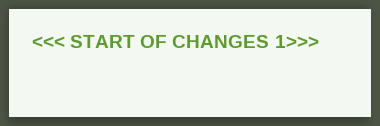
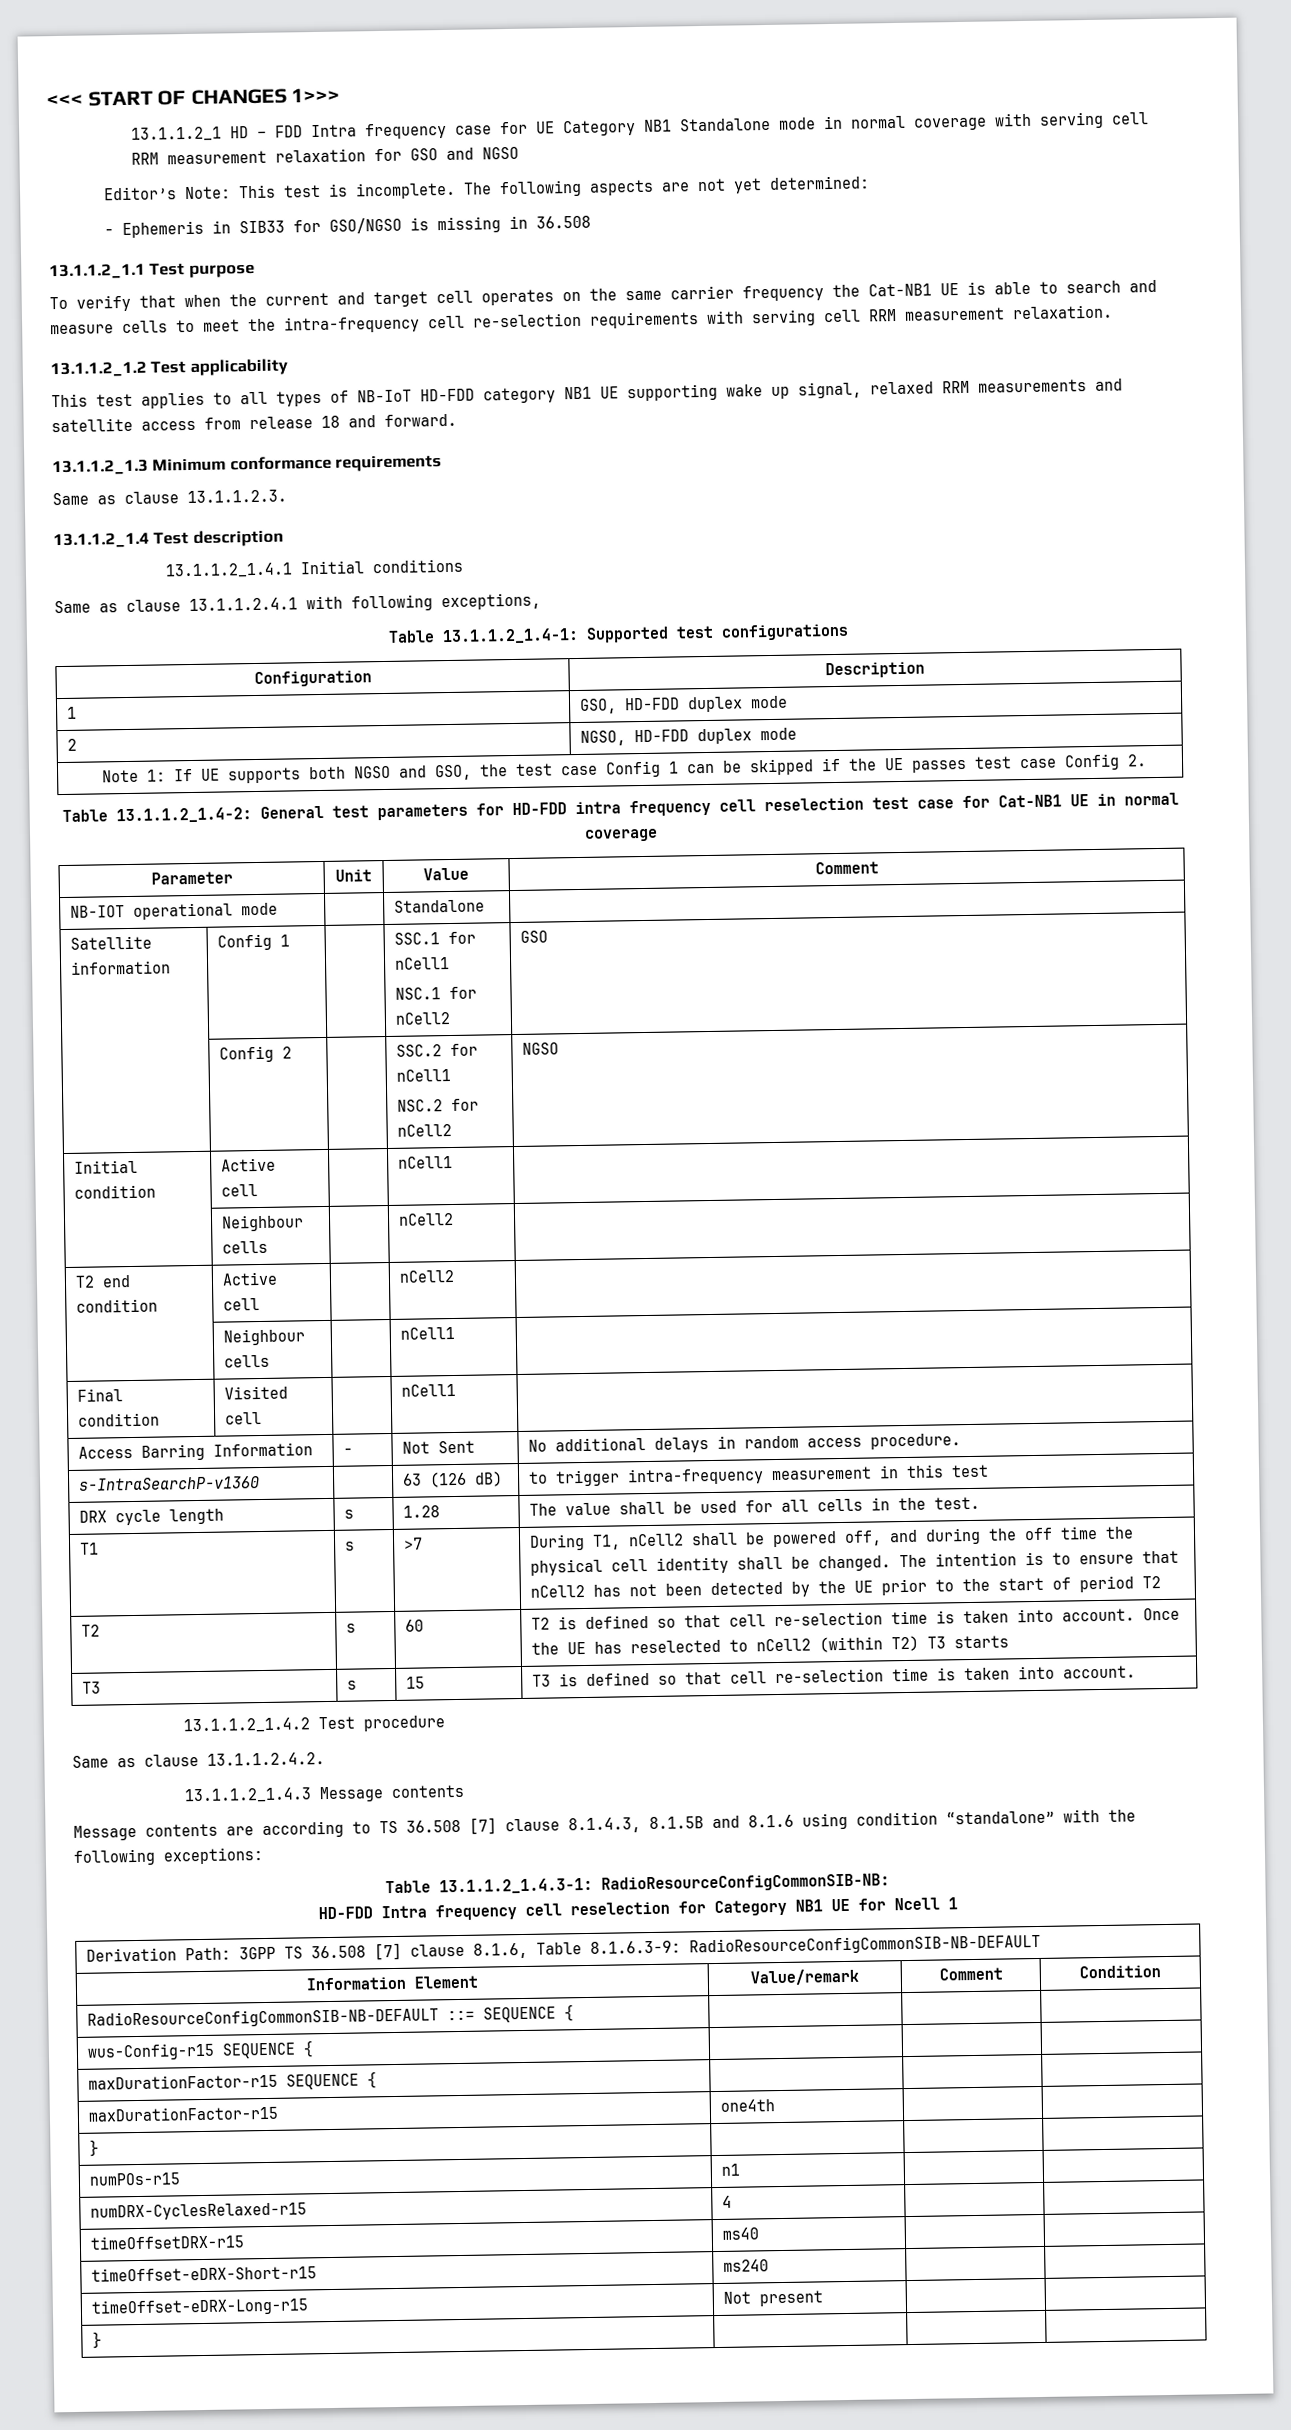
(319, 41) none -> [131,111,1150,142] [131,146,520,165] [103,175,871,201] [104,215,592,239] [49,263,255,280] [49,279,1157,312] [50,304,1113,335] [50,358,288,378] [51,378,1123,409] [51,413,457,433] [52,455,443,476] [52,489,287,506] [53,529,284,549] [165,558,464,579] [54,592,541,614] [387,623,849,645] [253,670,372,688] [825,661,925,679] [66,706,77,719] [578,695,788,714] [66,738,77,751] [579,727,797,746] [101,753,1147,784] [62,792,1179,824] [585,828,658,842] [150,871,233,885] [335,869,372,882] [423,867,469,881] [814,861,879,875] [69,902,278,920] [393,899,485,913] [69,935,152,950] [69,960,171,975] [216,933,290,951] [393,931,476,945] [393,957,450,970] [394,986,477,1000] [394,1012,451,1025] [519,930,548,943] [218,1045,292,1063] [395,1043,478,1057] [395,1069,451,1082] [396,1098,479,1112] [396,1124,452,1137] [521,1042,559,1055] [73,1159,138,1174] [73,1184,156,1199] [220,1157,276,1172] [220,1184,258,1197] [397,1155,453,1169] [220,1214,304,1232] [221,1240,268,1254] [397,1212,454,1226] [74,1275,131,1288] [75,1298,158,1313] [221,1271,278,1286] [222,1298,260,1311] [398,1269,455,1283] [222,1328,305,1346] [223,1354,270,1368] [399,1326,455,1340] [76,1388,123,1402] [77,1412,160,1427] [223,1385,288,1400] [224,1411,262,1425] [400,1383,456,1397] [77,1442,313,1461] [342,1447,353,1455] [401,1440,475,1454] [527,1433,961,1453] [78,1476,260,1491] [401,1471,503,1488] [527,1464,989,1487] [78,1508,224,1526] [343,1509,354,1519] [402,1505,440,1518] [528,1496,980,1516] [79,1542,99,1555] [344,1541,355,1551] [402,1537,423,1550] [528,1526,1134,1551] [529,1550,1179,1576] [529,1575,1161,1598] [80,1624,100,1637] [345,1623,356,1633] [404,1619,424,1632] [530,1607,1180,1630] [530,1635,1009,1655] [81,1681,101,1694] [346,1680,357,1690] [405,1676,425,1689] [531,1665,1136,1687] [183,1715,446,1734] [72,1752,325,1768] [184,1784,466,1804] [73,1809,1136,1841] [73,1847,264,1866] [385,1873,890,1895] [317,1897,958,1921] [85,1933,1041,1962] [306,1975,478,1991] [750,1968,859,1986] [938,1967,1003,1981] [1079,1965,1161,1979] [86,2004,574,2029] [86,2040,314,2061] [87,2071,377,2090] [87,2105,278,2122] [719,2099,775,2112] [88,2139,99,2157] [88,2172,181,2186] [720,2163,740,2176] [89,2202,307,2221] [721,2195,732,2208] [89,2234,244,2250] [721,2227,759,2240] [90,2265,317,2282] [722,2259,769,2272] [90,2297,309,2317] [722,2290,823,2307] [91,2331,102,2349] // 13.1.1.2_1 HD – FDD Intra frequency case for UE Category NB1 Standalone mode in normal coverage with serving cell RRM measurement relaxation for GSO and NGSO // Editor’s Note: This test is incomplete. The following aspects are not yet determined: // - Ephemeris in SIB33 for GSO/NGSO is missing in 36.508 // 13.1.1.2_1.1 Test purpose // To verify that when the current and target cell operates on the same carrier frequency the Cat-NB1 UE is able to search and measure cells to meet the intra-frequency cell re-selection requirements with serving cell RRM measurement relaxation. // 13.1.1.2_1.2 Test applicability // This test applies to all types of NB-IoT HD-FDD category NB1 UE supporting wake up signal, relaxed RRM measurements and satellite access from release 18 and forward. // 13.1.1.2_1.3 Minimum conformance requirements // Same as clause 13.1.1.2.3. // 13.1.1.2_1.4 Test description // 13.1.1.2_1.4.1 Initial conditions // Same as clause 13.1.1.2.4.1 with following exceptions, // Table 13.1.1.2_1.4-1: Supported test configurations // Configuration | Description // 1 | GSO, HD-FDD duplex mode // 2 | NGSO, HD-FDD duplex mode // Note 1: If UE supports both NGSO and GSO, the test case Config 1 can be skipped if the UE passes test case Config 2. // Table 13.1.1.2_1.4-2: General test parameters for HD-FDD intra frequency cell reselection test case for Cat-NB1 UE in normal coverage // Parameter | Unit | Value | Comment // NB-IOT operational mode | | Standalone | // Satellite information | Config 1 | | SSC.1 for nCell1 // NSC.1 for nCell2 | GSO // | Config 2 | | SSC.2 for nCell1 // NSC.2 for nCell2 | NGSO // Initial condition | Active cell | | nCell1 | // | Neighbour cells | | nCell2 | // T2 end condition | Active cell | | nCell2 | // | Neighbour cells | | nCell1 | // Final condition | Visited cell | | nCell1 | // Access Barring Information | - | Not Sent | No additional delays in random access procedure. // s-IntraSearchP-v1360 | | 63 (126 dB) | to trigger intra-frequency measurement in this test // DRX cycle length | s | 1.28 | The value shall be used for all cells in the test. // T1 | s | >7 | During T1, nCell2 shall be powered off, and during the off time the physical cell identity shall be changed. The intention is to ensure that nCell2 has not been detected by the UE prior to the start of period T2 // T2 | s | 60 | T2 is defined so that cell re-selection time is taken into account. Once the UE has reselected to nCell2 (within T2) T3 starts // T3 | s | 15 | T3 is defined so that cell re-selection time is taken into account. // 13.1.1.2_1.4.2 Test procedure // Same as clause 13.1.1.2.4.2. // 13.1.1.2_1.4.3 Message contents // Message contents are according to TS 36.508 [7] clause 8.1.4.3, 8.1.5B and 8.1.6 using condition “standalone” with the following exceptions: // Table 13.1.1.2_1.4.3-1: RadioResourceConfigCommonSIB-NB: // HD-FDD Intra frequency cell reselection for Category NB1 UE for Ncell 1 // Derivation Path: 3GPP TS 36.508 [7] clause 8.1.6, Table 8.1.6.3-9: RadioResourceConfigCommonSIB-NB-DEFAULT // Information Element | Value/remark | Comment | Condition // RadioResourceConfigCommonSIB-NB-DEFAULT ::= SEQUENCE { | | | // wus-Config-r15 SEQUENCE { | | | // maxDurationFactor-r15 SEQUENCE { | | | // maxDurationFactor-r15 | one4th | | // } | | | // numPOs-r15 | n1 | | // numDRX-CyclesRelaxed-r15 | 4 | | // timeOffsetDRX-r15 | ms40 | | // timeOffset-eDRX-Short-r15 | ms240 | | // timeOffset-eDRX-Long-r15 | Not present | | // } | | |

